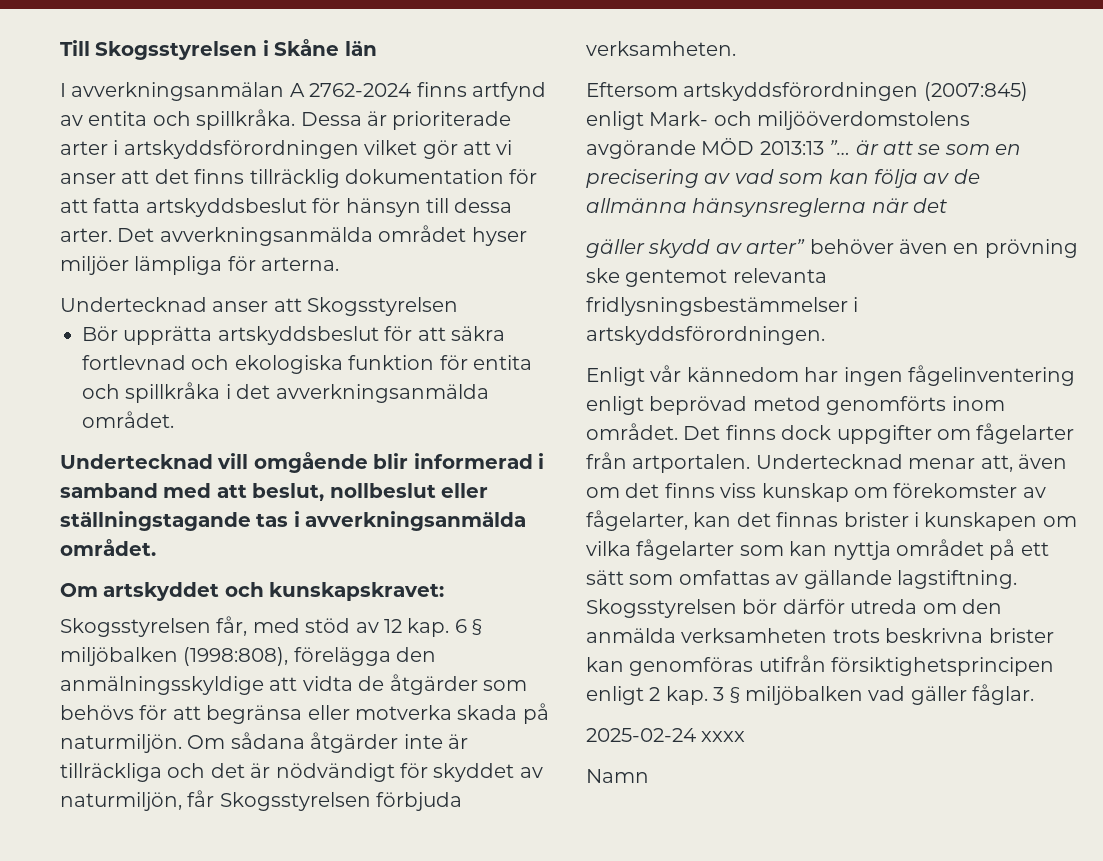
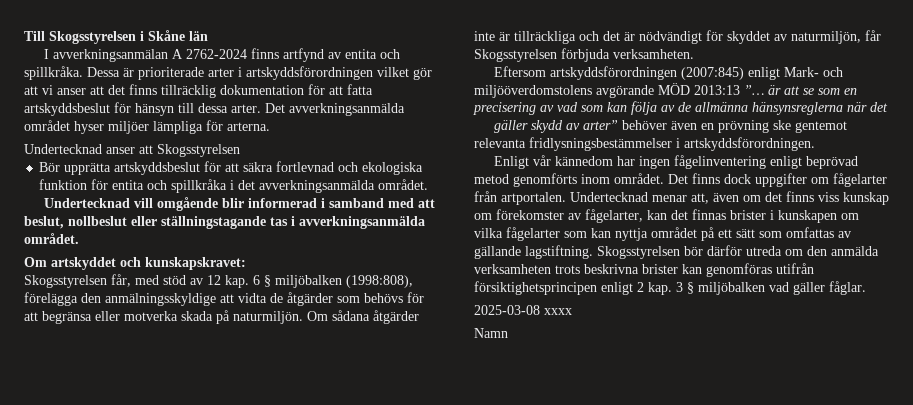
[586,728,696,742] 2025-02-24 -> [474,305,540,315] 2025-03-08

